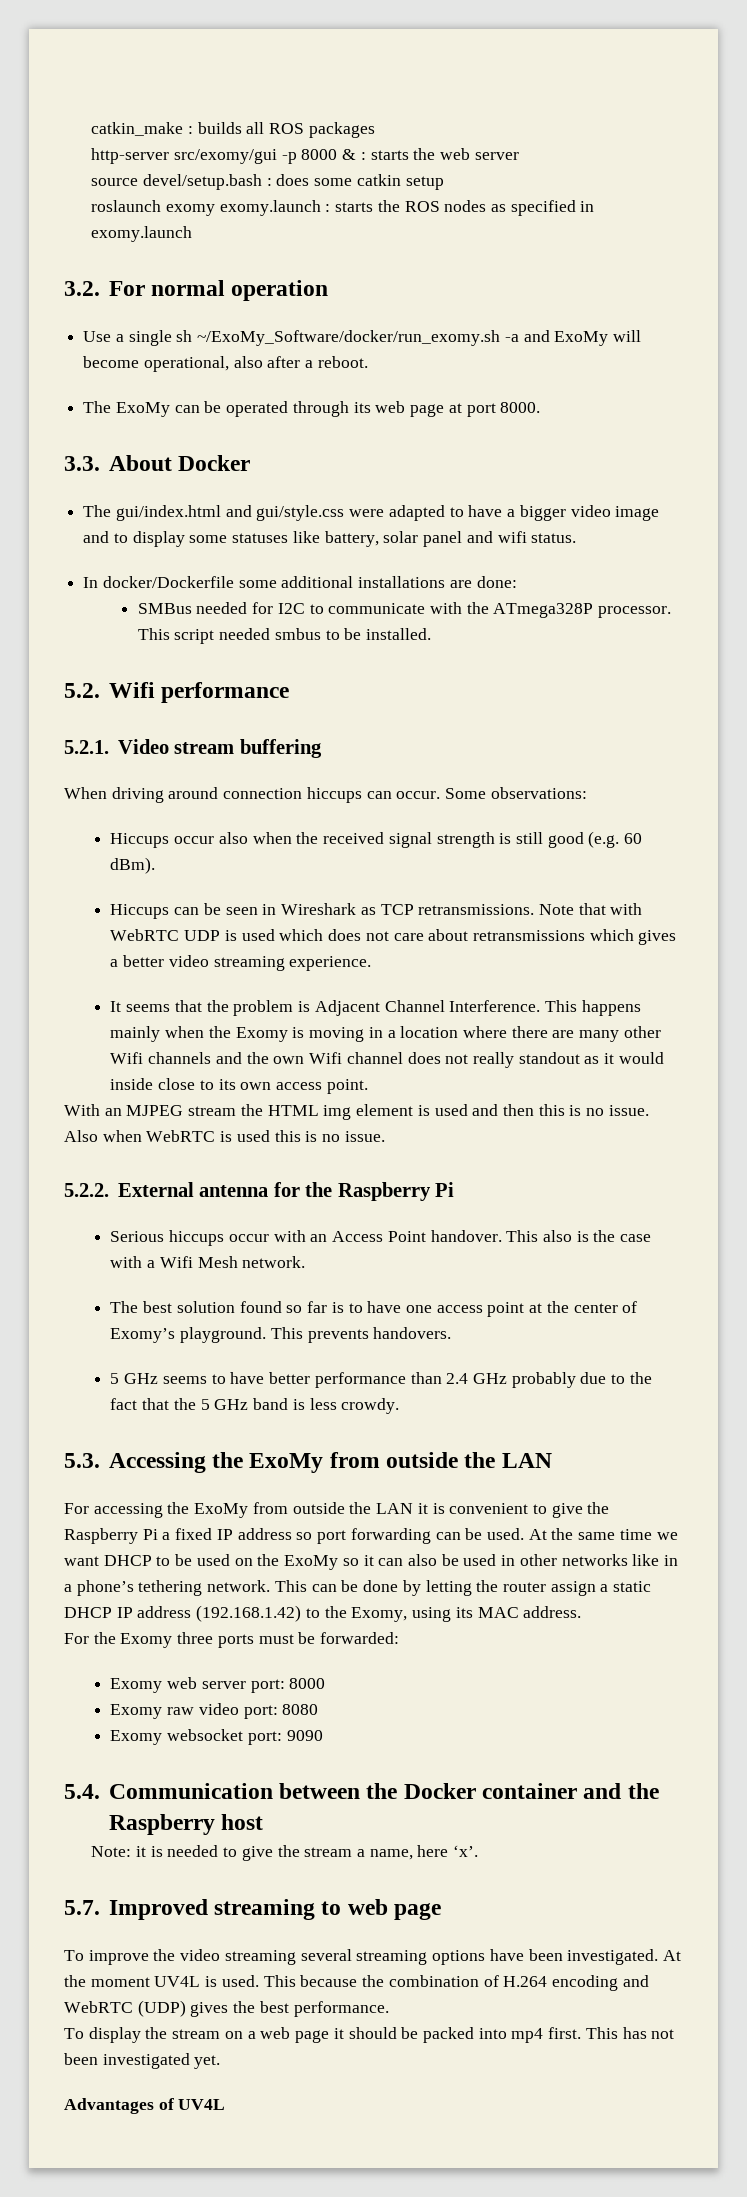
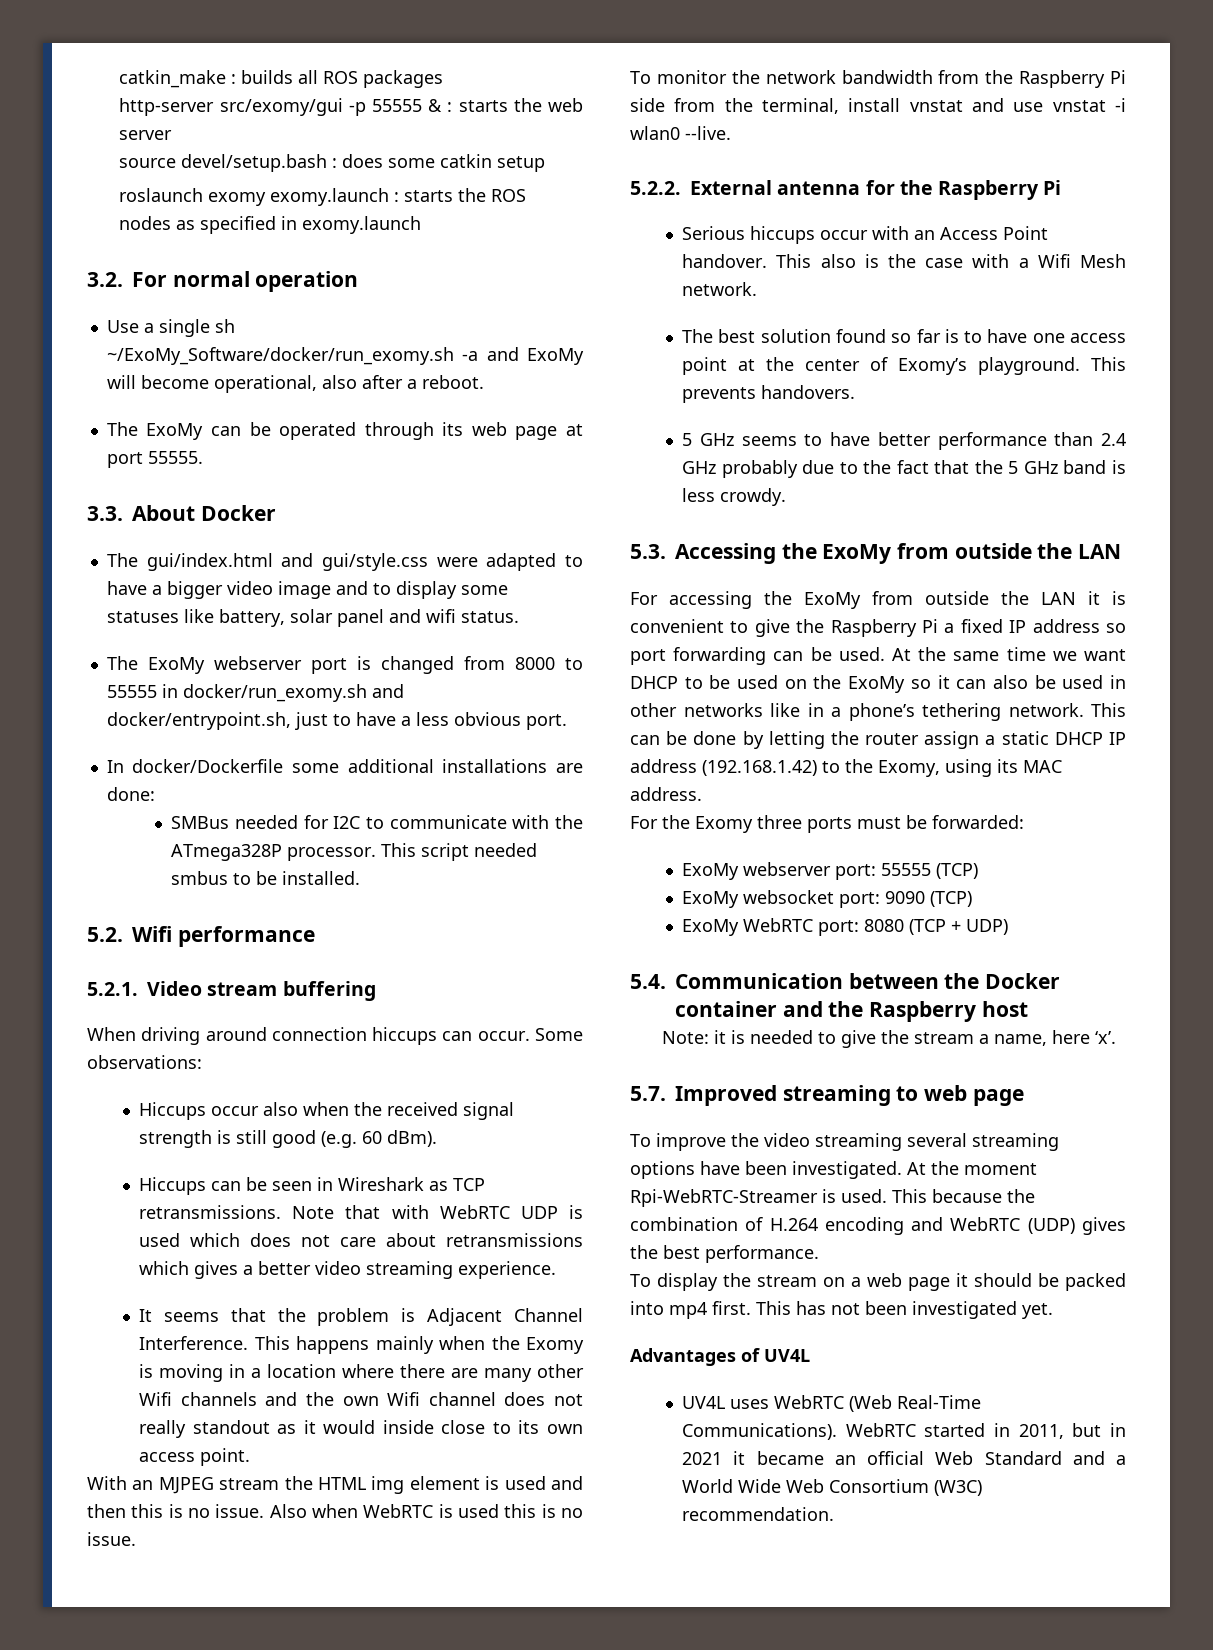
[301,149,338,160] 8000 -> [371,99,422,112] 55555
[500,402,541,413] 8000. -> [147,451,203,464] 55555.
(577, 538) none -> [106,656,583,674] [106,684,404,702] [106,712,567,730] // The ExoMy webserver port is changed from 8000 to 55555 in docker/run_exomy.sh and docker/entrypoint.sh, just to have a less obvious port.
(385, 1136) none -> [630,70,1126,88] [630,98,1126,114] [630,126,731,140] // To monitor the network bandwidth from the Raspberry Pi side from the terminal, install vnstat and use vnstat -i wlan0 --live.
[110,1677,326,1693] [110,1703,319,1719] [110,1729,323,1745] Exomy web server port: 8000 // Exomy raw video port: 8080 // Exomy websocket port: 9090 -> [682,862,979,880] [682,890,973,908] [682,918,1009,936] ExoMy webserver port: 55555 (TCP) // ExoMy websocket port: 9090 (TCP) // ExoMy WebRTC port: 8080 (TCP + UDP)
[154,1976,201,1987] UV4L -> [630,1189,818,1207] Rpi-WebRTC-Streamer
(226, 2104) none -> [682,1395,982,1412] [682,1423,1126,1440] [682,1451,1126,1465] [682,1479,983,1496] [682,1507,835,1521] // UV4L uses WebRTC (Web Real-Time Communications). WebRTC started in 2011, but in 2021 it became an official Web Standard and a World Wide Web Consortium (W3C) recommendation.

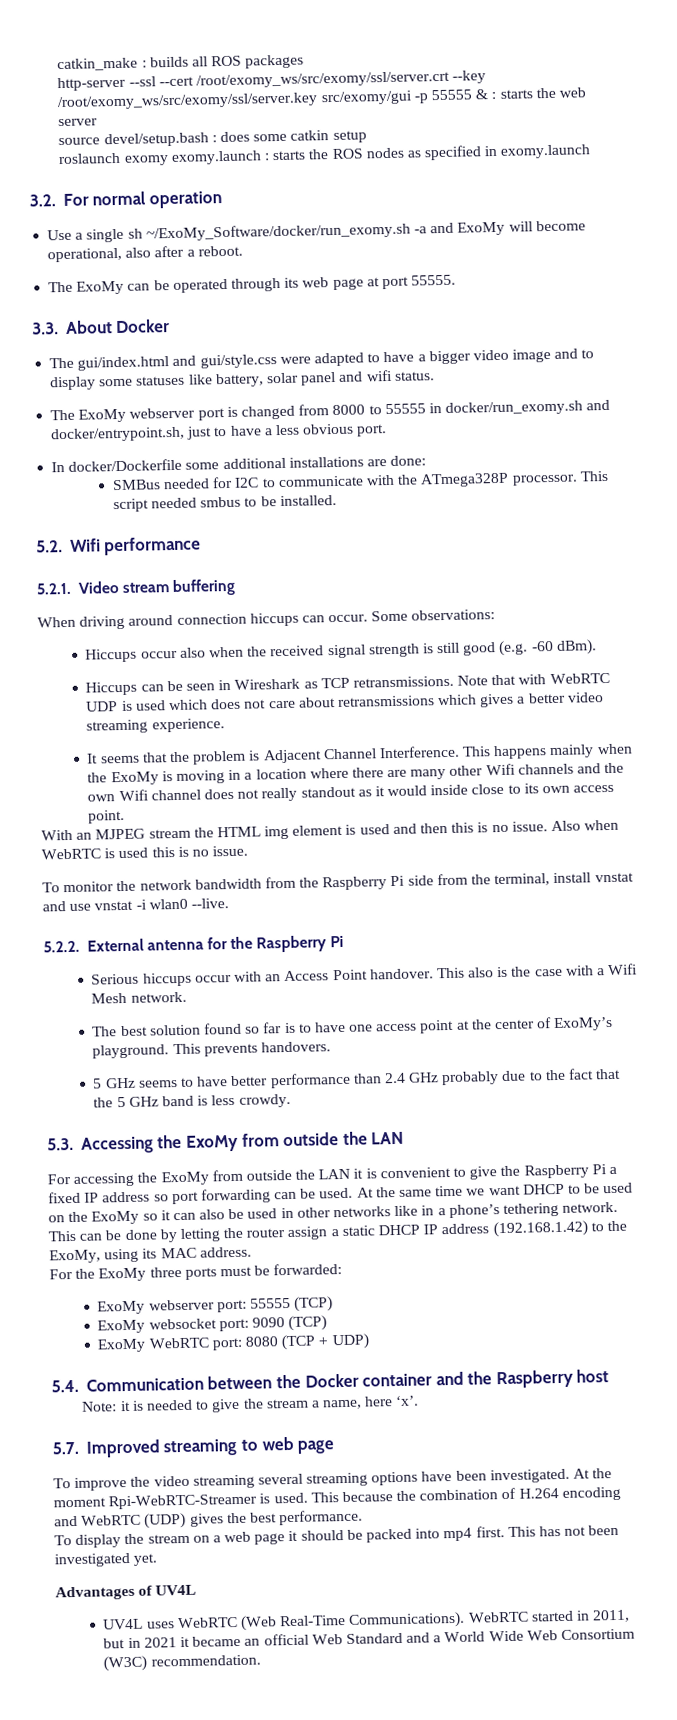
(215, 107) none -> [128,70,487,89] [57,92,319,111] --ssl --cert /root/exomy_ws/src/exomy/ssl/server.crt --key /root/exomy_ws/src/exomy/ssl/server.key
[362,1131,383,1144] 60 -> [530,640,554,652] -60
[526,1337,584,1354] Exomy -> [110,771,159,786] ExoMy
[898,358,968,375] Exomy’s -> [553,1016,614,1032] ExoMy’s
[878,760,940,777] Exomy, -> [49,1249,101,1264] ExoMy,
[695,816,753,833] Exomy -> [98,1267,147,1282] ExoMy

